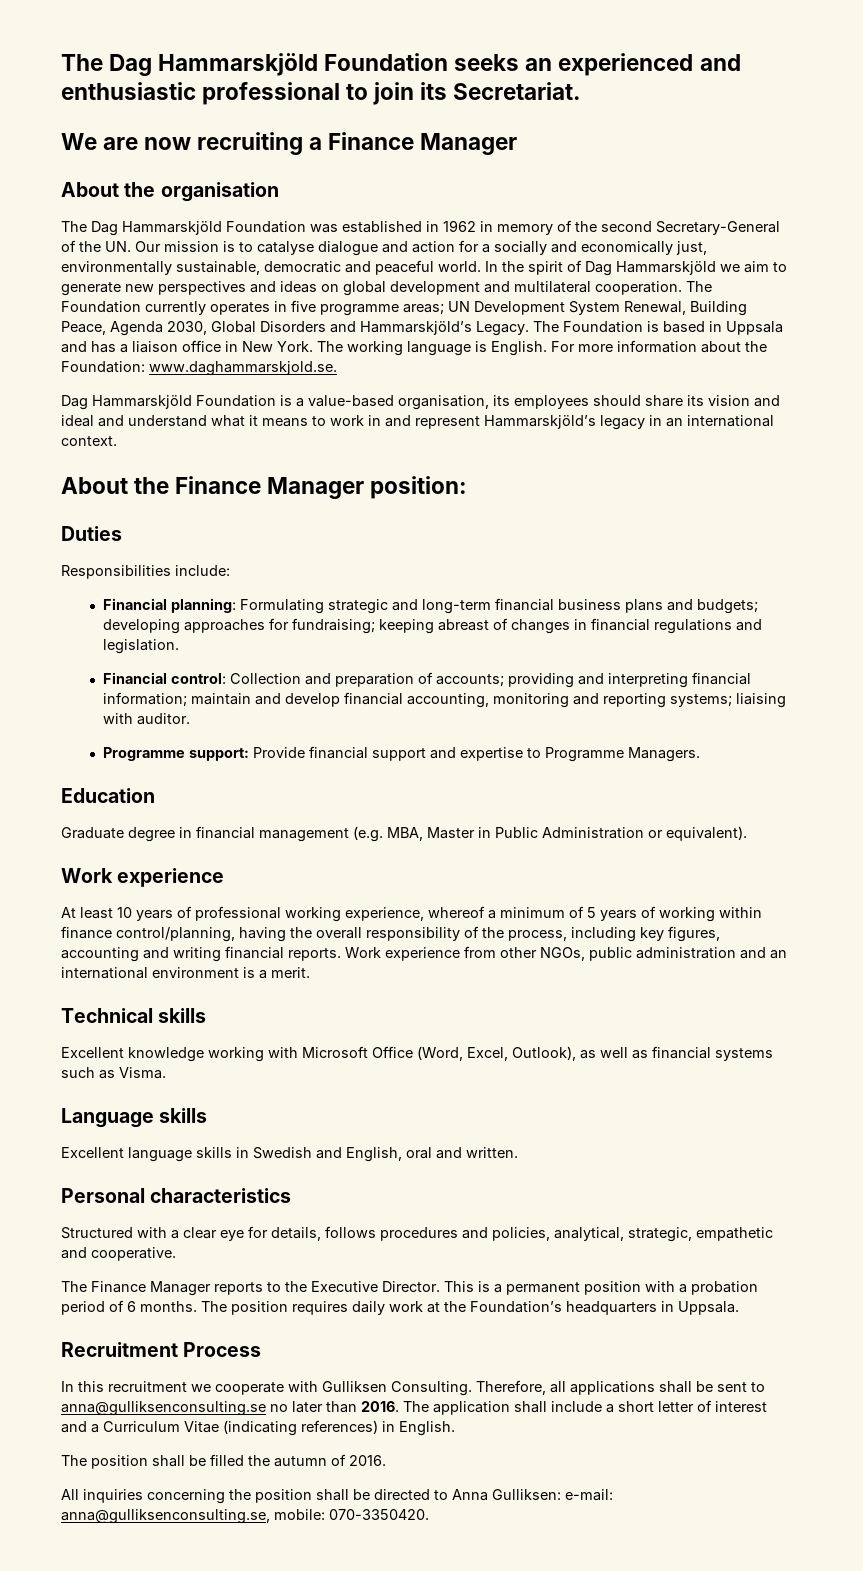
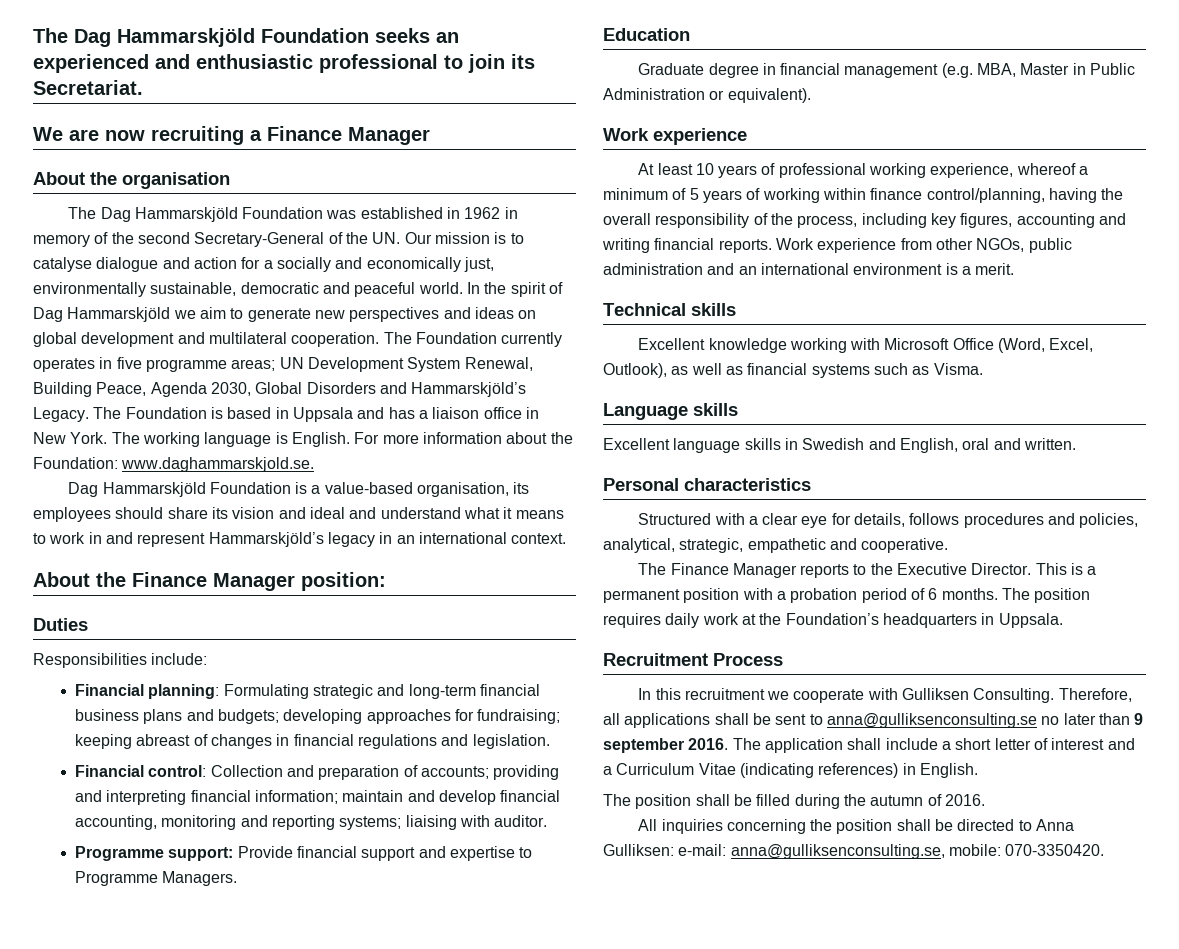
(357, 1407) none -> [1134,713,1144,725] [603,738,684,753] 9 september
(244, 1460) none -> [794,794,840,809] during

